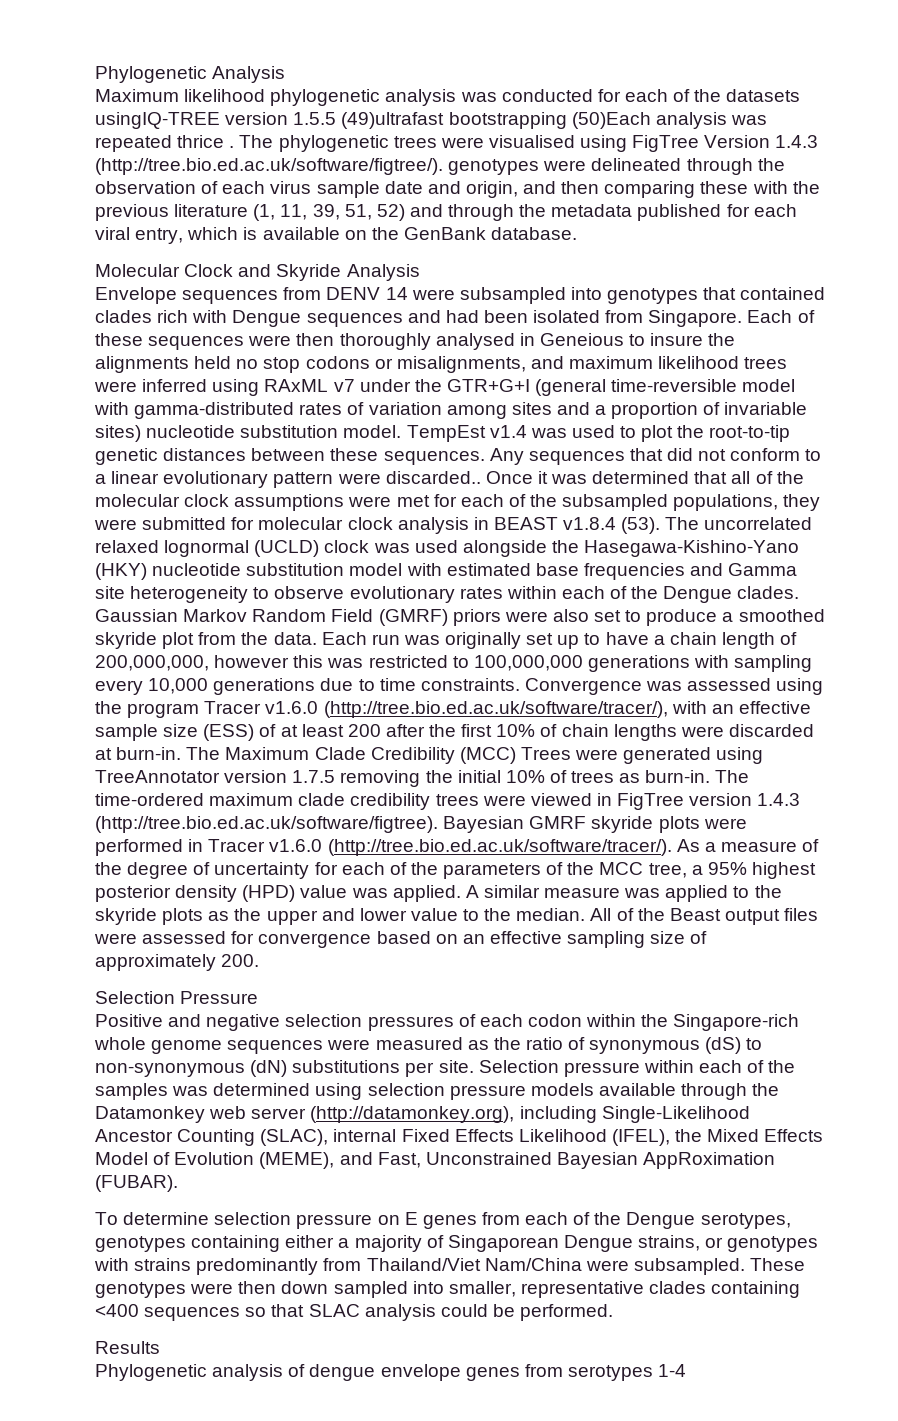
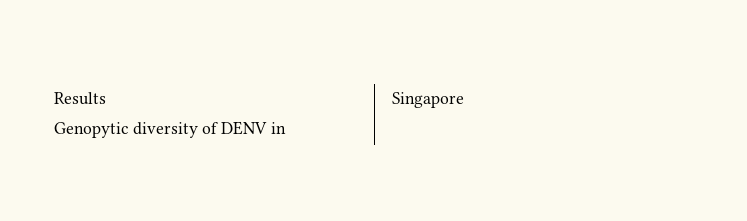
[95,66,286,83] [95,89,801,106] [95,112,767,129] [95,135,819,152] [95,158,785,175] [95,181,820,198] [95,204,797,221] [95,227,578,244] [95,264,420,281] [95,287,826,304] [95,310,815,327] [95,333,736,350] [95,356,788,373] [94,379,796,396] [94,402,808,419] [95,425,791,442] [95,448,822,465] [95,471,804,488] [95,494,821,511] [94,517,813,534] [95,540,800,557] [95,563,798,580] [95,586,800,603] [95,609,825,626] [95,632,798,649] [95,655,813,672] [95,678,824,695] [95,701,811,718] [95,724,814,741] [95,747,764,764] [95,770,750,787] [95,793,801,810] [95,816,747,833] [95,839,820,856] [95,862,816,879] [95,885,782,902] [95,908,819,925] [94,931,708,948] [95,954,260,971] [95,991,259,1004] [95,1014,800,1031] [94,1037,763,1054] [95,1060,796,1077] [95,1083,780,1100] [95,1106,750,1123] [95,1129,824,1146] [95,1152,776,1169] [95,1175,178,1192] [95,1212,791,1229] [95,1235,819,1252] [94,1258,806,1275] [95,1281,801,1298] [95,1304,614,1321] [95,1341,160,1354] [95,1364,687,1381] Phylogenetic Analysis // Maximum likelihood phylogenetic analysis was conducted for each of the datasets usingIQ-TREE version 1.5.5 (49)ultrafast bootstrapping (50)Each analysis was repeated thrice . The phylogenetic trees were visualised using FigTree Version 1.4.3 (http://tree.bio.ed.ac.uk/software/figtree/). genotypes were delineated through the observation of each virus sample date and origin, and then comparing these with the previous literature (1, 11, 39, 51, 52) and through the metadata published for each viral entry, which is available on the GenBank database. // Molecular Clock and Skyride Analysis // Envelope sequences from DENV 14 were subsampled into genotypes that contained clades rich with Dengue sequences and had been isolated from Singapore. Each of these sequences were then thoroughly analysed in Geneious to insure the alignments held no stop codons or misalignments, and maximum likelihood trees were inferred using RAxML v7 under the GTR+G+I (general time-reversible model with gamma-distributed rates of variation among sites and a proportion of invariable sites) nucleotide substitution model. TempEst v1.4 was used to plot the root-to-tip genetic distances between these sequences. Any sequences that did not conform to a linear evolutionary pattern were discarded.. Once it was determined that all of the molecular clock assumptions were met for each of the subsampled populations, they were submitted for molecular clock analysis in BEAST v1.8.4 (53). The uncorrelated relaxed lognormal (UCLD) clock was used alongside the Hasegawa-Kishino-Yano (HKY) nucleotide substitution model with estimated base frequencies and Gamma site heterogeneity to observe evolutionary rates within each of the Dengue clades. Gaussian Markov Random Field (GMRF) priors were also set to produce a smoothed skyride plot from the data. Each run was originally set up to have a chain length of 200,000,000, however this was restricted to 100,000,000 generations with sampling every 10,000 generations due to time constraints. Convergence was assessed using the program Tracer v1.6.0 (http://tree.bio.ed.ac.uk/software/tracer/), with an effective sample size (ESS) of at least 200 after the first 10% of chain lengths were discarded at burn-in. The Maximum Clade Credibility (MCC) Trees were generated using TreeAnnotator version 1.7.5 removing the initial 10% of trees as burn-in. The time-ordered maximum clade credibility trees were viewed in FigTree version 1.4.3 (http://tree.bio.ed.ac.uk/software/figtree). Bayesian GMRF skyride plots were performed in Tracer v1.6.0 (http://tree.bio.ed.ac.uk/software/tracer/). As a measure of the degree of uncertainty for each of the parameters of the MCC tree, a 95% highest posterior density (HPD) value was applied. A similar measure was applied to the skyride plots as the upper and lower value to the median. All of the Beast output files were assessed for convergence based on an effective sampling size of approximately 200. // Selection Pressure // Positive and negative selection pressures of each codon within the Singapore-rich whole genome sequences were measured as the ratio of synonymous (dS) to non-synonymous (dN) substitutions per site. Selection pressure within each of the samples was determined using selection pressure models available through the Datamonkey web server (http://datamonkey.org), including Single-Likelihood Ancestor Counting (SLAC), internal Fixed Effects Likelihood (IFEL), the Mixed Effects Model of Evolution (MEME), and Fast, Unconstrained Bayesian AppRoximation (FUBAR). // To determine selection pressure on E genes from each of the Dengue serotypes, genotypes containing either a majority of Singaporean Dengue strains, or genotypes with strains predominantly from Thailand/Viet Nam/China were subsampled. These genotypes were then down sampled into smaller, representative clades containing <400 sequences so that SLAC analysis could be performed. // Results // Phylogenetic analysis of dengue envelope genes from serotypes 1-4 -> [54,92,106,105] [54,121,286,138] [392,92,464,108] Results // Genopytic diversity of DENV in Singapore

